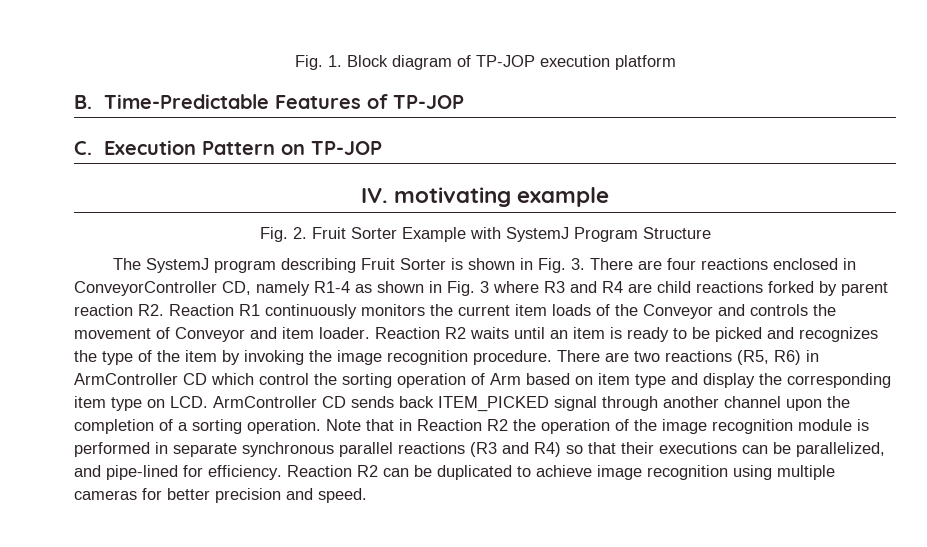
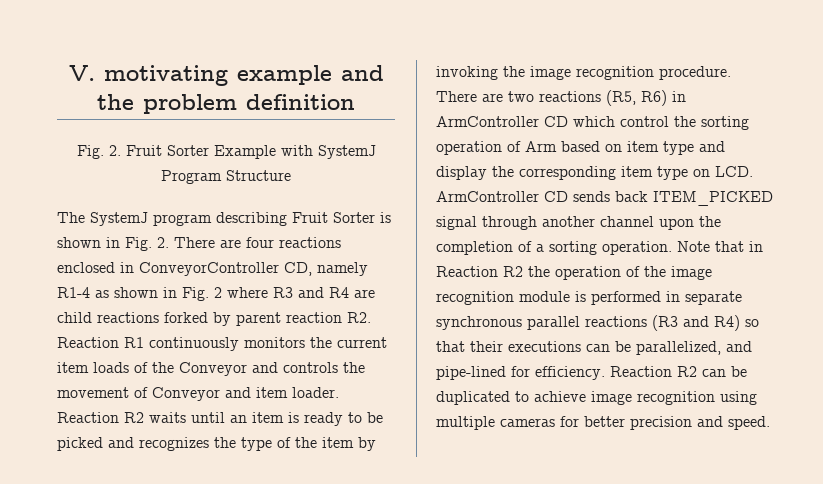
[294,55,676,70] [74,94,464,109] [74,140,382,155] [360,187,610,207] Fig. 1. Block diagram of TP-JOP execution platform // B. Time-Predictable Features of TP-JOP // C. Execution Pattern on TP-JOP // IV. motivating example -> [68,65,384,86] [97,94,355,114] V. motivating example and the problem definition
[571,258,586,270] 3. -> [157,237,169,248] 2.
[480,281,489,293] 3 -> [214,287,222,298] 2

